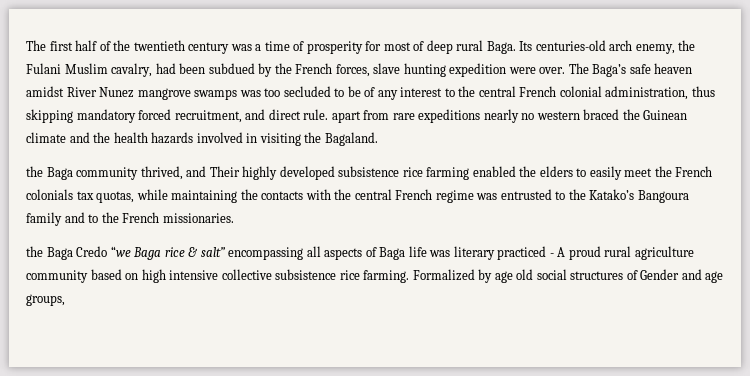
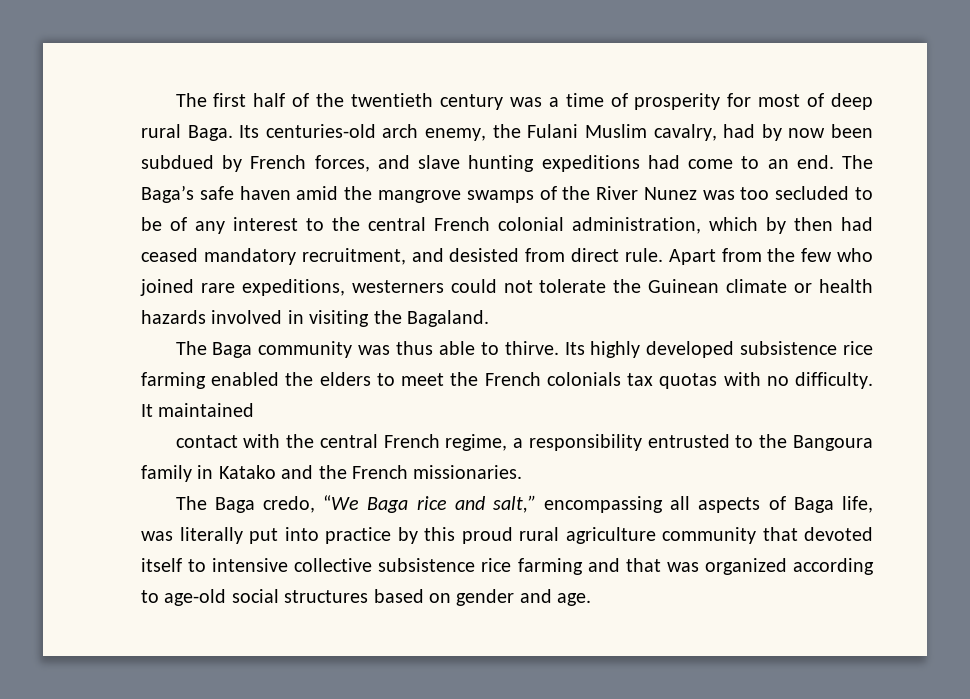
(176, 68) none -> [761,124,826,141] by now
[274,63,292,74] the -> (243, 163) none
(370, 70) none -> [377,155,410,169] and
[449,63,693,77] [26,86,238,100] expedition were over. The Baga’s safe heaven amidst River Nunez mangrove swamps -> [541,155,874,172] [141,185,697,203] expeditions had come to an end. The Baga’s safe haven amid the mangrove swamps of the River Nunez
[691,86,715,97] [26,109,620,123] thus skipping mandatory forced recruitment, and direct rule. apart from rare expeditions nearly no western braced -> [709,217,873,234] [141,248,874,265] [140,279,607,296] which by then had ceased mandatory recruitment, and desisted from direct rule. Apart from the few who joined rare expeditions, westerners could not tolerate
[69,132,111,143] and the -> [794,283,813,293] or
[26,166,43,177] the -> [175,341,207,355] The
[140,166,240,180] thrived, and Their -> [358,341,585,355] was thus able to thirve. Its
[589,166,622,180] easily -> (395, 379) none
[96,189,304,203] quotas, while maintaining the contacts -> [659,372,874,389] [141,403,255,417] [175,435,238,448] quotas with no difficulty. It maintained // contact
[435,190,498,203] regime was -> [445,434,642,451] regime, a responsibility
[589,189,635,200] Katako’s -> (788, 441) none
[64,212,99,223] and to -> [197,465,314,479] in Katako and
[26,246,225,260] the Baga Credo “we Baga rice & salt” -> [175,495,536,513] The Baga credo, “We Baga rice and salt,”
[408,246,694,260] [26,269,724,283] [26,294,65,306] life was literary practiced - A proud rural agriculture community based on high intensive collective subsistence rice farming. Formalized by age old social structures of Gender and age groups, -> [841,496,873,513] [141,527,873,544] [141,558,875,575] [141,589,592,606] life, was literally put into practice by this proud rural agriculture community that devoted itself to intensive collective subsistence rice farming and that was organized according to age-old social structures based on gender and age.

